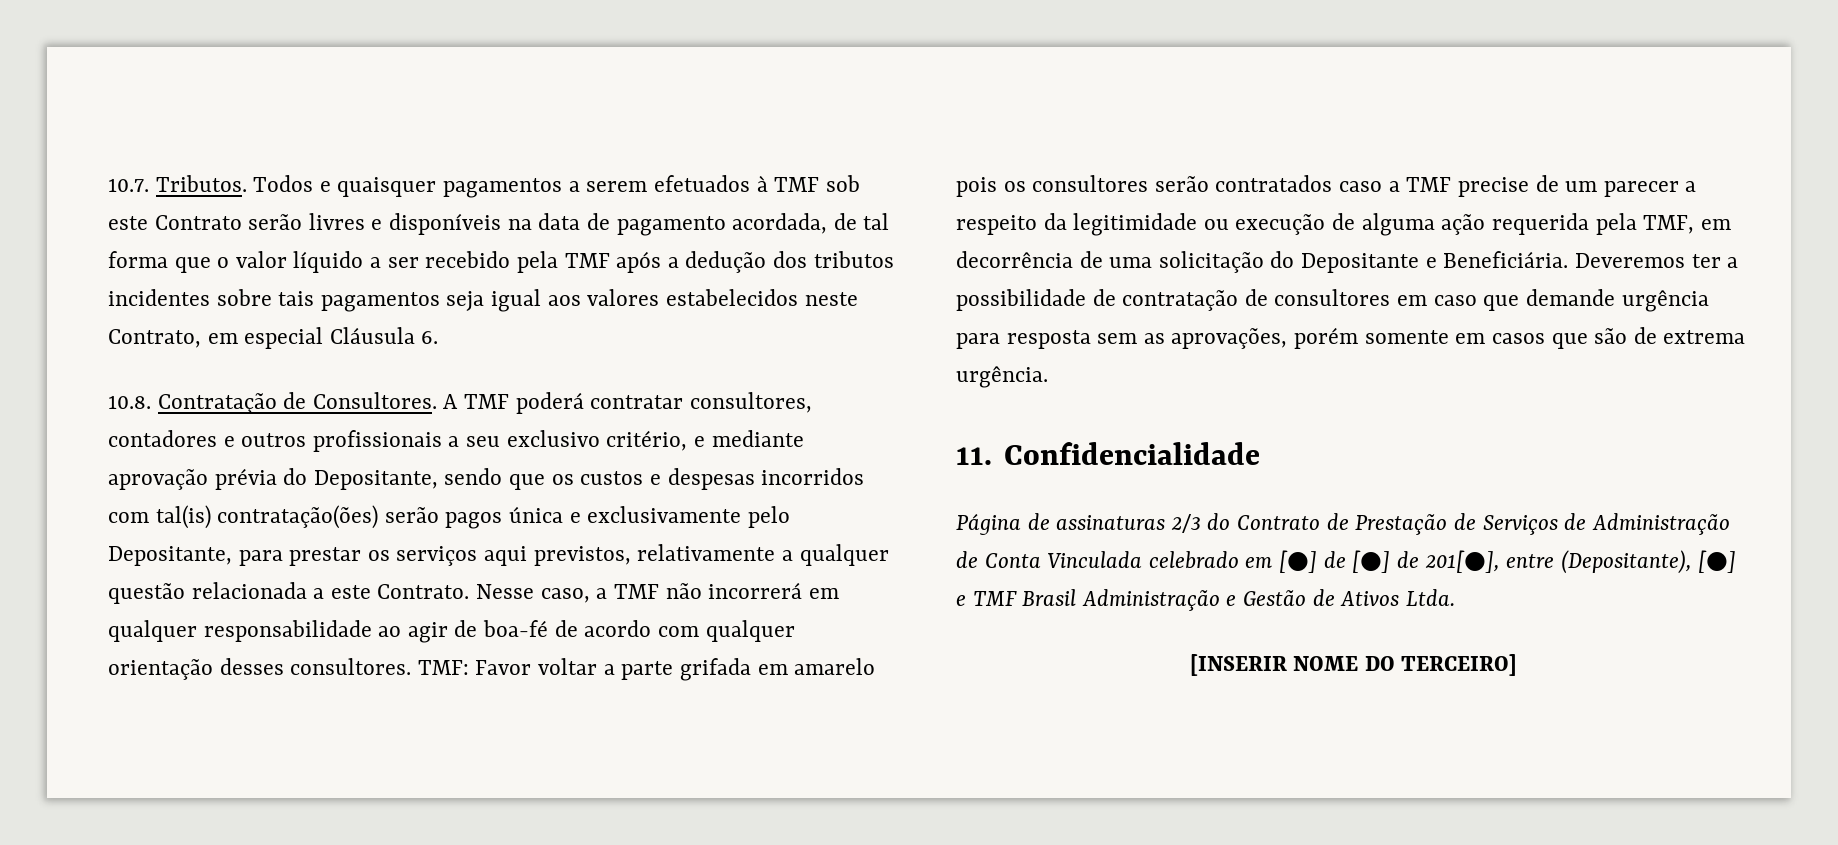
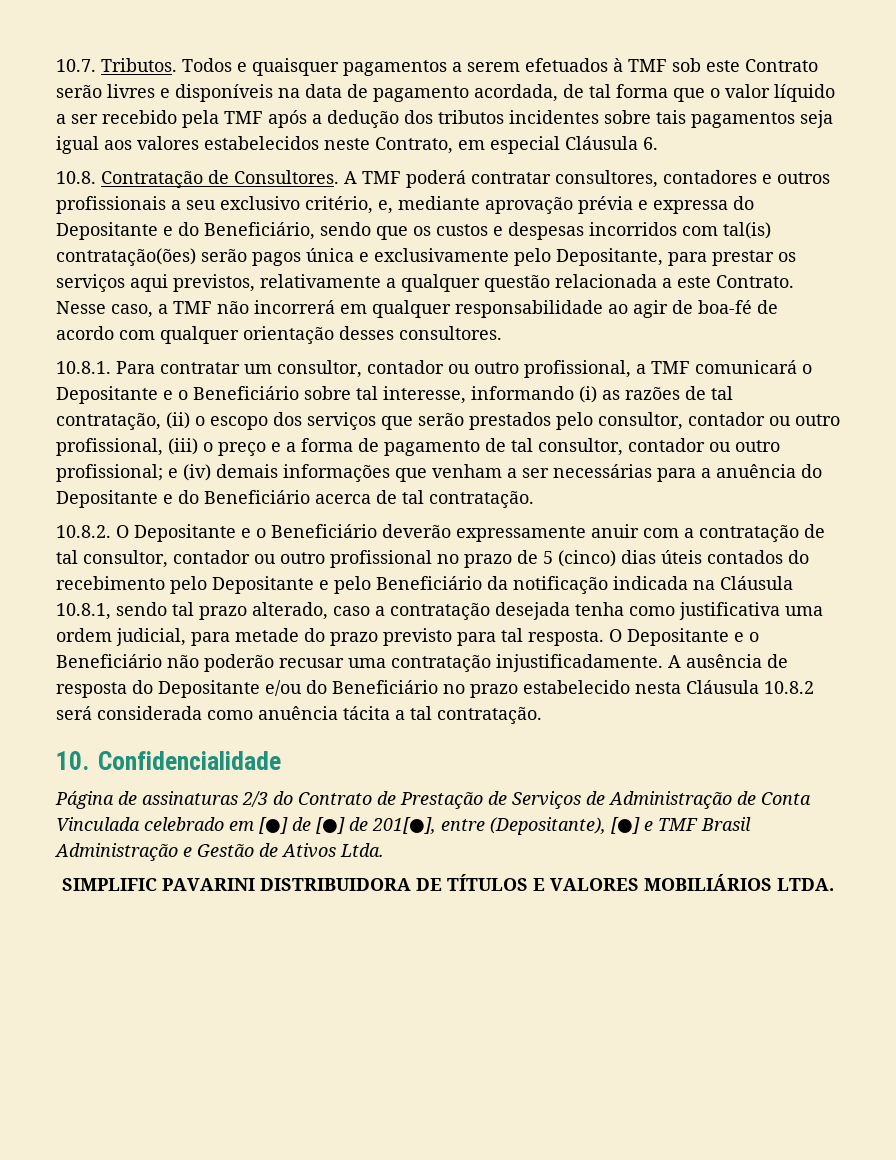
[693,436,705,447] e -> [378,200,393,214] e,
[283,468,438,490] do Depositante, -> [638,196,754,214] [56,222,315,240] e expressa do Depositante e do Beneficiário,
[417,658,876,681] [956,175,1697,197] [956,213,1731,236] [956,251,1739,273] [956,289,1709,312] [956,327,1746,349] [956,366,1048,388] [956,447,992,465] TMF: Favor voltar a parte grifada em amarelo pois os consultores serão contratados caso a TMF precise de um parecer a respeito da legitimidade ou execução de alguma ação requerida pela TMF, em decorrência de uma solicitação do Depositante e Beneficiária. Deveremos ter a possibilidade de contratação de consultores em caso que demande urgência para resposta sem as aprovações, porém somente em casos que são de extrema urgência. // 11. -> [56,360,812,378] [56,386,733,404] [56,412,840,430] [56,438,780,456] [56,464,822,482] [56,490,534,508] [56,524,825,542] [56,550,809,568] [56,576,793,594] [56,602,823,620] [56,628,759,646] [56,654,788,672] [56,680,814,698] [56,706,542,724] [56,751,89,770] // 10.8.1. Para contratar um consultor, contador ou outro profissional, a TMF comunicará o Depositante e o Beneficiário sobre tal interesse, informando (i) as razões de tal contratação, (ii) o escopo dos serviços que serão prestados pelo consultor, contador ou outro profissional, (iii) o preço e a forma de pagamento de tal consultor, contador ou outro profissional; e (iv) demais informações que venham a ser necessárias para a anuência do Depositante e do Beneficiário acerca de tal contratação. // 10.8.2. O Depositante e o Beneficiário deverão expressamente anuir com a contratação de tal consultor, contador ou outro profissional no prazo de 5 (cinco) dias úteis contados do recebimento pelo Depositante e pelo Beneficiário da notificação indicada na Cláusula 10.8.1, sendo tal prazo alterado, caso a contratação desejada tenha como justificativa uma ordem judicial, para metade do prazo previsto para tal resposta. O Depositante e o Beneficiário não poderão recusar uma contratação injustificadamente. A ausência de resposta do Depositante e/ou do Beneficiário no prazo estabelecido nesta Cláusula 10.8.2 será considerada como anuência tácita a tal contratação. // 10.
[1189,654,1518,676] [INSERIR NOME DO TERCEIRO] -> [62,874,834,891] SIMPLIFIC PAVARINI DISTRIBUIDORA DE TÍTULOS E VALORES MOBILIÁRIOS LTDA.

